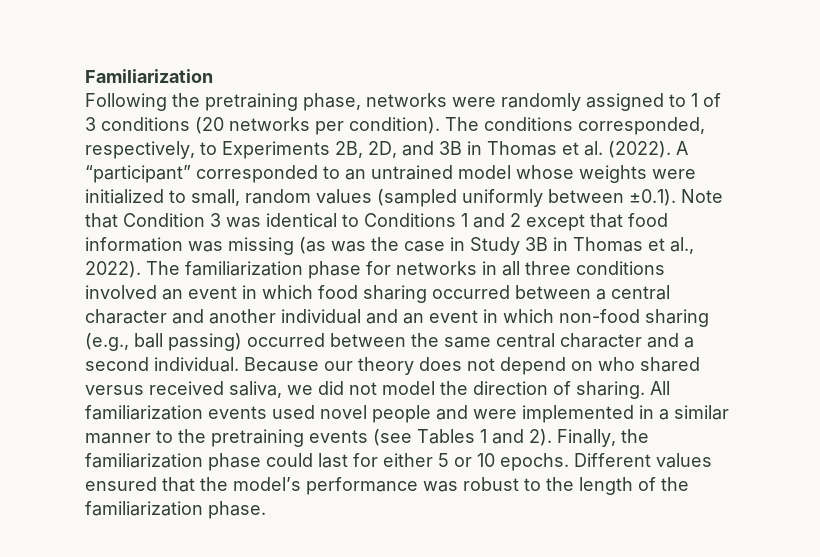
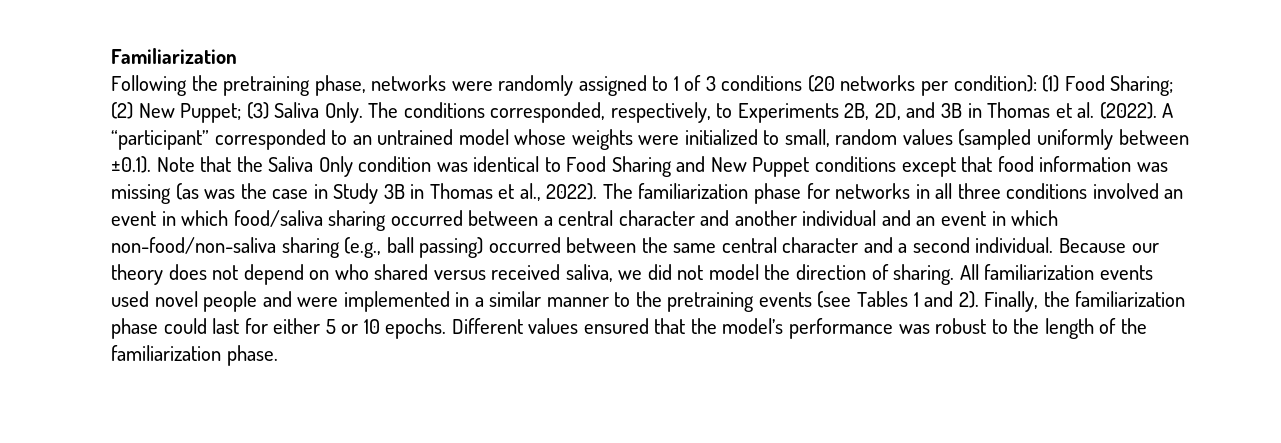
[349,117,440,134] condition). -> [953,75,1174,96] [111,102,363,123] condition): (1) Food Sharing; (2) New Puppet; (3) Saliva Only.
[123,213,521,228] Condition 3 was identical to Conditions 1 and 2 -> [236,156,896,177] the Saliva Only condition was identical to Food Sharing and New Puppet conditions
[318,285,358,299] food -> [233,210,323,227] food/saliva
[559,309,640,323] non-food -> [111,237,276,254] non-food/non-saliva

